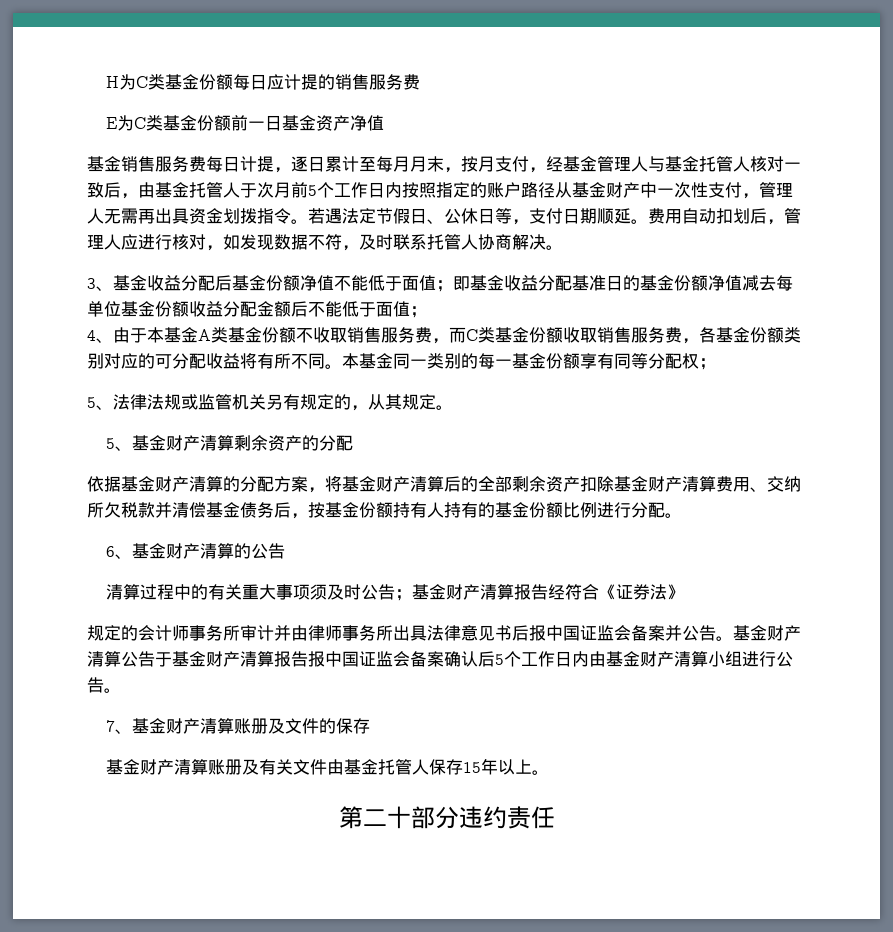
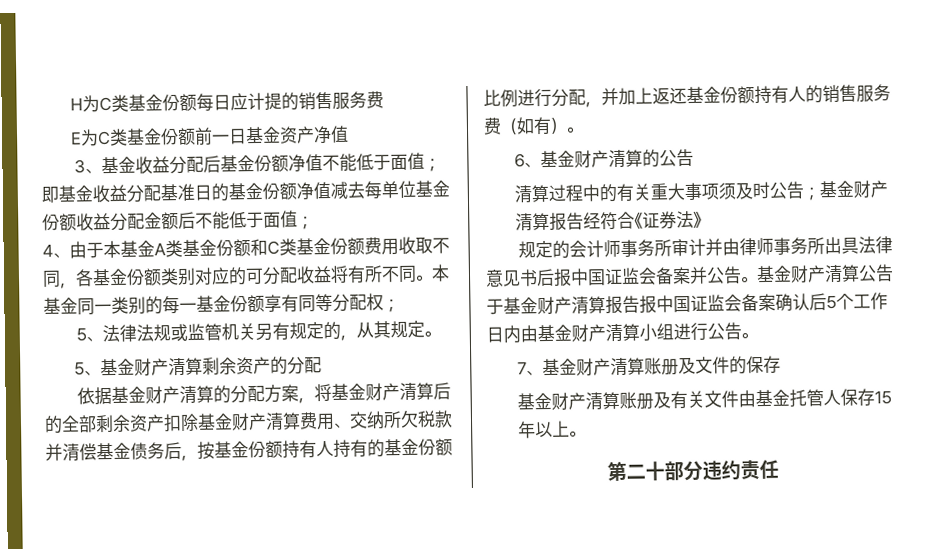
[87,156,801,173] [87,182,793,199] [87,208,801,225] [87,234,563,251] // 基金销售服务费每日计提，逐日累计至每月月末，按月支付，经基金管理人与基金托管人核对一致后，由基金托管人于次月前5个工作日内按照指定的账户路径从基金财产中一次性支付，管理人无需再出具资金划拨指令。若遇法定节假日、公休日等，支付日期顺延。费用自动扣划后，管理人应进行核对，如发现数据不符，及时联系托管人协商解决。 -> (349, 134) none
[296,327,682,344] 不收取销售服务费，而C类基金份额收取销售服务费 -> [250,236,450,257] [42,270,61,288] 和C类基金份额费用收取不同
(665, 510) none -> [585,84,891,108] [483,116,568,136] ，并加上返还基金份额持有人的销售服务费（如有）

